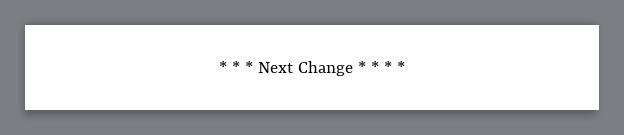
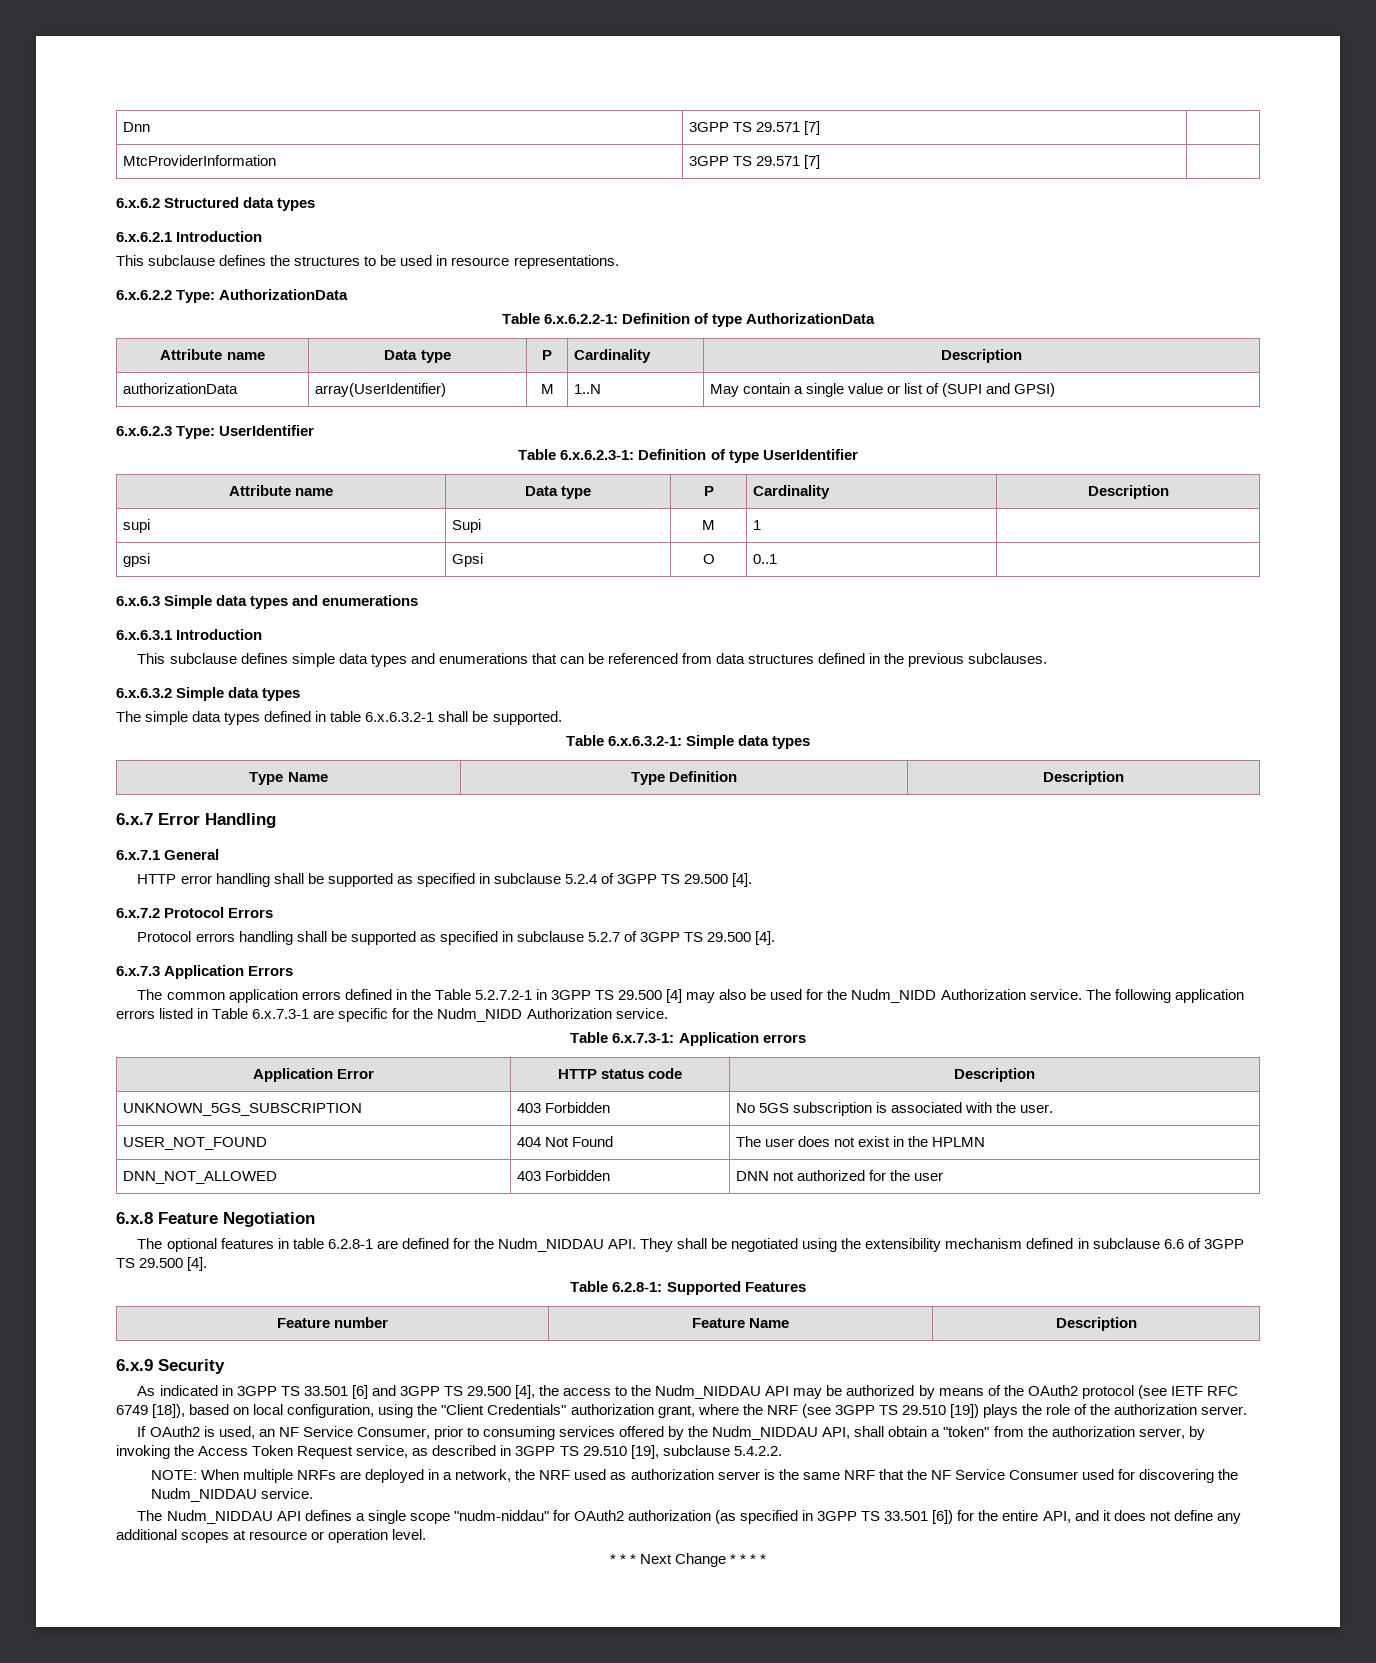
(219, 67) none -> [122,122,150,132] [688,121,821,135] [122,155,276,166] [688,155,821,169] [116,197,316,211] [116,231,263,242] [116,255,619,269] [116,289,349,303] [501,313,876,327] [160,349,265,360] [384,350,451,363] [542,350,552,360] [573,349,651,363] [941,349,1022,363] [122,383,238,394] [314,383,446,397] [540,384,554,394] [573,384,601,394] [709,383,1056,397] [116,425,315,439] [518,449,858,463] [228,485,334,496] [524,486,592,499] [703,486,714,496] [752,485,830,499] [1087,485,1169,499] [122,519,150,533] [451,519,481,533] [702,520,715,530] [752,520,761,530] [122,553,150,567] [451,553,483,567] [702,554,715,564] [752,554,777,564] [116,595,419,609] [116,629,263,640] [137,653,1048,667] [116,687,301,701] [116,711,562,725] [565,735,811,749] [249,772,328,785] [630,771,738,785] [1043,771,1124,785] [116,813,276,828] [116,849,220,860] [137,873,753,887] [116,907,274,918] [137,931,776,945] [116,965,294,979] [137,989,1244,1003] [116,1008,668,1022] [570,1032,806,1046] [252,1068,375,1082] [557,1068,683,1079] [954,1068,1035,1082] [122,1103,362,1116] [516,1102,611,1113] [735,1102,1054,1116] [122,1137,267,1150] [516,1136,614,1147] [735,1136,986,1147] [122,1171,277,1184] [516,1170,611,1181] [735,1170,944,1181] [116,1212,315,1227] [137,1238,1244,1252] [116,1257,208,1271] [570,1281,806,1295] [276,1317,389,1328] [691,1318,790,1328] [1055,1317,1137,1331] [116,1359,225,1374] [137,1385,1238,1399] [116,1404,1248,1418] [137,1426,1205,1440] [116,1445,782,1459] [150,1469,1239,1483] [150,1488,313,1502] [137,1510,1241,1524] [116,1529,427,1543] Dnn | 3GPP TS 29.571 [7] | // MtcProviderInformation | 3GPP TS 29.571 [7] | // 6.x.6.2 Structured data types // 6.x.6.2.1 Introduction // This subclause defines the structures to be used in resource representations. // 6.x.6.2.2 Type: AuthorizationData // Table 6.x.6.2.2-1: Definition of type AuthorizationData // Attribute name | Data type | P | Cardinality | Description // authorizationData | array(UserIdentifier) | M | 1..N | May contain a single value or list of (SUPI and GPSI) // 6.x.6.2.3 Type: UserIdentifier // Table 6.x.6.2.3-1: Definition of type UserIdentifier // Attribute name | Data type | P | Cardinality | Description // supi | Supi | M | 1 | // gpsi | Gpsi | O | 0..1 | // 6.x.6.3 Simple data types and enumerations // 6.x.6.3.1 Introduction // This subclause defines simple data types and enumerations that can be referenced from data structures defined in the previous subclauses. // 6.x.6.3.2 Simple data types // The simple data types defined in table 6.x.6.3.2-1 shall be supported. // Table 6.x.6.3.2-1: Simple data types // Type Name | Type Definition | Description // 6.x.7 Error Handling // 6.x.7.1 General // HTTP error handling shall be supported as specified in subclause 5.2.4 of 3GPP TS 29.500 [4]. // 6.x.7.2 Protocol Errors // Protocol errors handling shall be supported as specified in subclause 5.2.7 of 3GPP TS 29.500 [4]. // 6.x.7.3 Application Errors // The common application errors defined in the Table 5.2.7.2-1 in 3GPP TS 29.500 [4] may also be used for the Nudm_NIDD Authorization service. The following application errors listed in Table 6.x.7.3-1 are specific for the Nudm_NIDD Authorization service. // Table 6.x.7.3-1: Application errors // Application Error | HTTP status code | Description // UNKNOWN_5GS_SUBSCRIPTION | 403 Forbidden | No 5GS subscription is associated with the user. // USER_NOT_FOUND | 404 Not Found | The user does not exist in the HPLMN // DNN_NOT_ALLOWED | 403 Forbidden | DNN not authorized for the user // 6.x.8 Feature Negotiation // The optional features in table 6.2.8-1 are defined for the Nudm_NIDDAU API. They shall be negotiated using the extensibility mechanism defined in subclause 6.6 of 3GPP TS 29.500 [4]. // Table 6.2.8-1: Supported Features // Feature number | Feature Name | Description // 6.x.9 Security // As indicated in 3GPP TS 33.501 [6] and 3GPP TS 29.500 [4], the access to the Nudm_NIDDAU API may be authorized by means of the OAuth2 protocol (see IETF RFC 6749 [18]), based on local configuration, using the "Client Credentials" authorization grant, where the NRF (see 3GPP TS 29.510 [19]) plays the role of the authorization server. // If OAuth2 is used, an NF Service Consumer, prior to consuming services offered by the Nudm_NIDDAU API, shall obtain a "token" from the authorization server, by invoking the Access Token Request service, as described in 3GPP TS 29.510 [19], subclause 5.4.2.2. // NOTE: When multiple NRFs are deployed in a network, the NRF used as authorization server is the same NRF that the NF Service Consumer used for discovering the Nudm_NIDDAU service. // The Nudm_NIDDAU API defines a single scope "nudm-niddau" for OAuth2 authorization (as specified in 3GPP TS 33.501 [6]) for the entire API, and it does not define any additional scopes at resource or operation level. //

